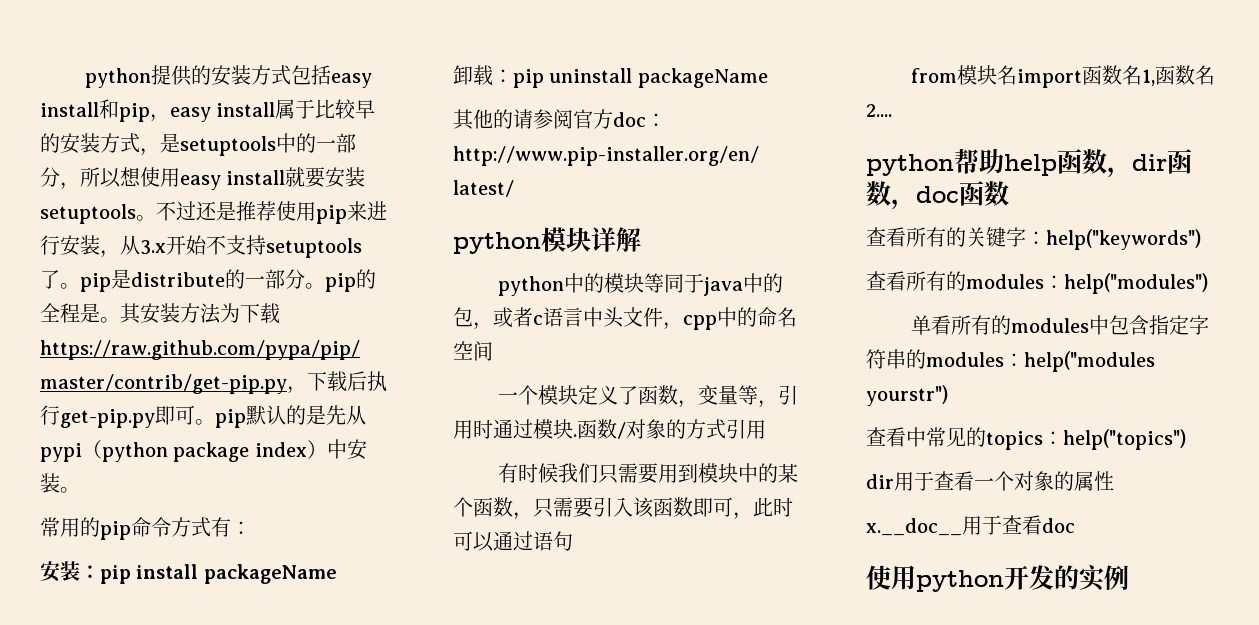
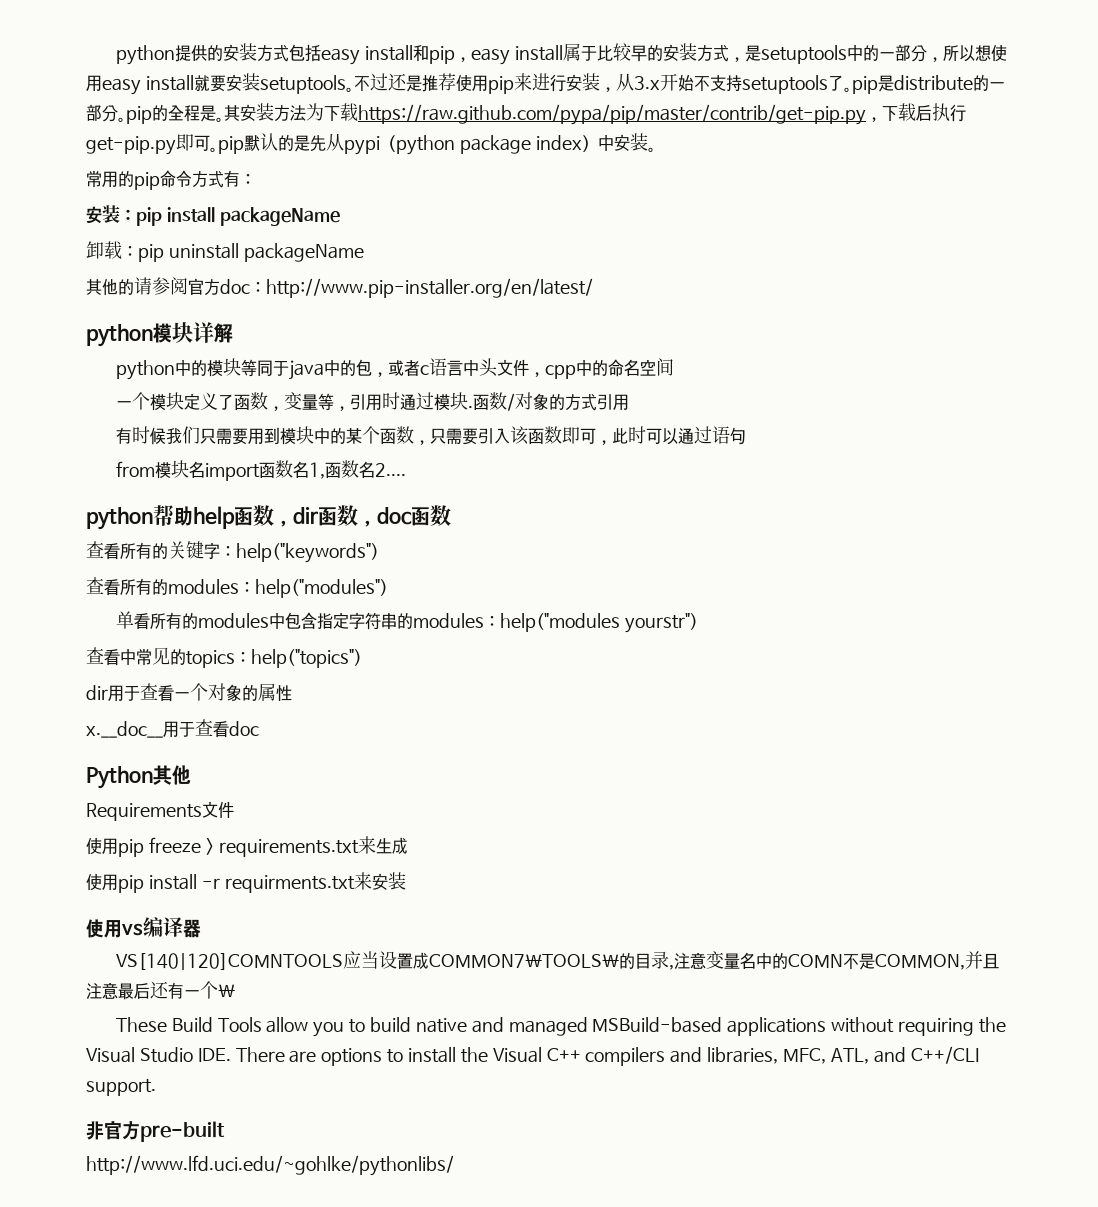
[866,565,1129,592] 使用python开发的实例 -> [86,765,191,789] [86,801,234,821] [86,836,408,857] [86,872,406,893] [86,917,201,938] [115,951,999,970] [86,981,235,1000] [115,1017,1006,1037] [86,1046,979,1066] [86,1079,156,1096] [86,1121,225,1142] [86,1155,454,1176] Python其他 // Requirements文件 // 使用pip freeze > requirements.txt来生成 // 使用pip install -r requirments.txt来安装 // 使用vs编译器 // VS[140|120]COMNTOOLS应当设置成COMMON7\TOOLS\的目录,注意变量名中的COMN不是COMMON,并且注意最后还有一个\ // These Build Tools allow you to build native and managed MSBuild-based applications without requiring the Visual Studio IDE. There are options to install the Visual C++ compilers and libraries, MFC, ATL, and C++/CLI support. // 非官方pre-built // http://www.lfd.uci.edu/~gohlke/pythonlibs/

